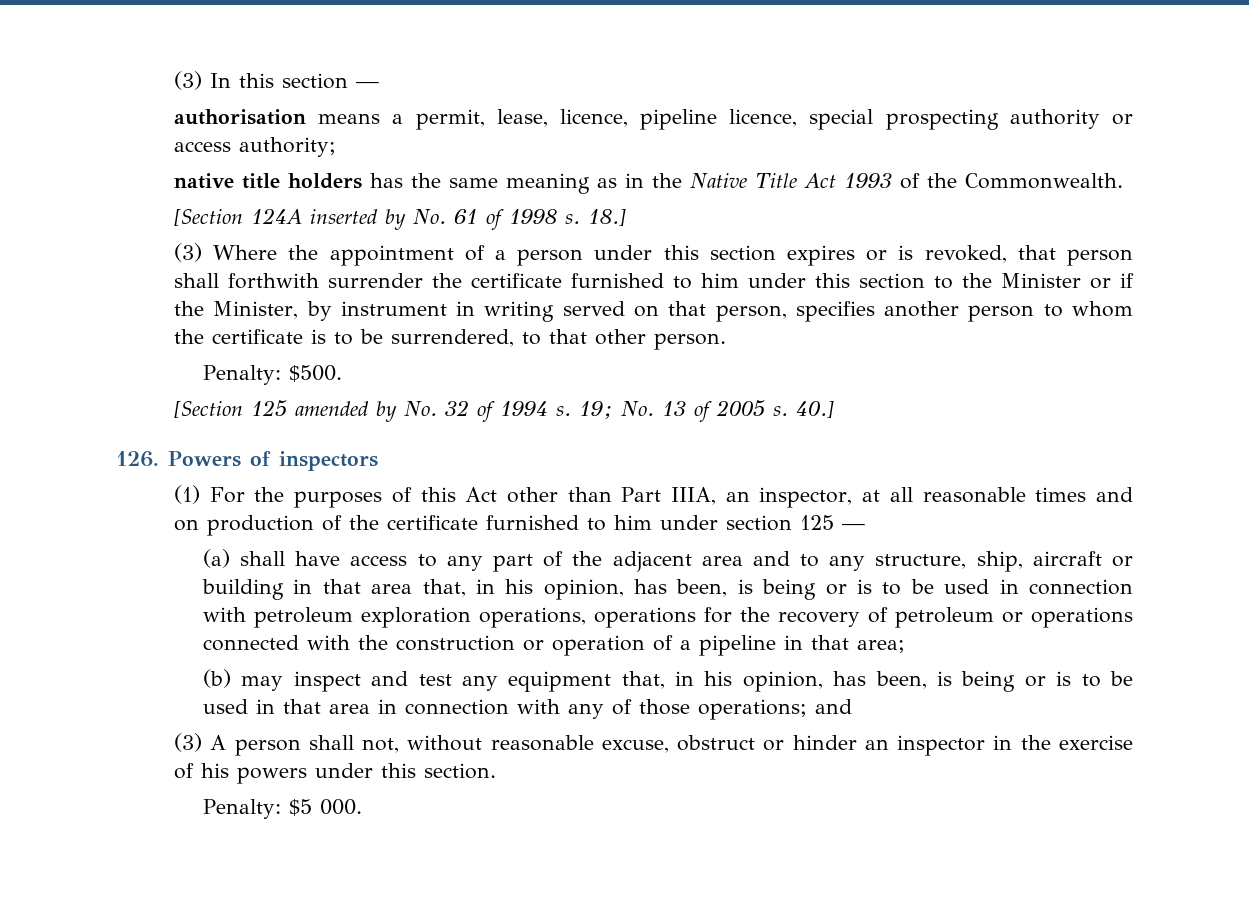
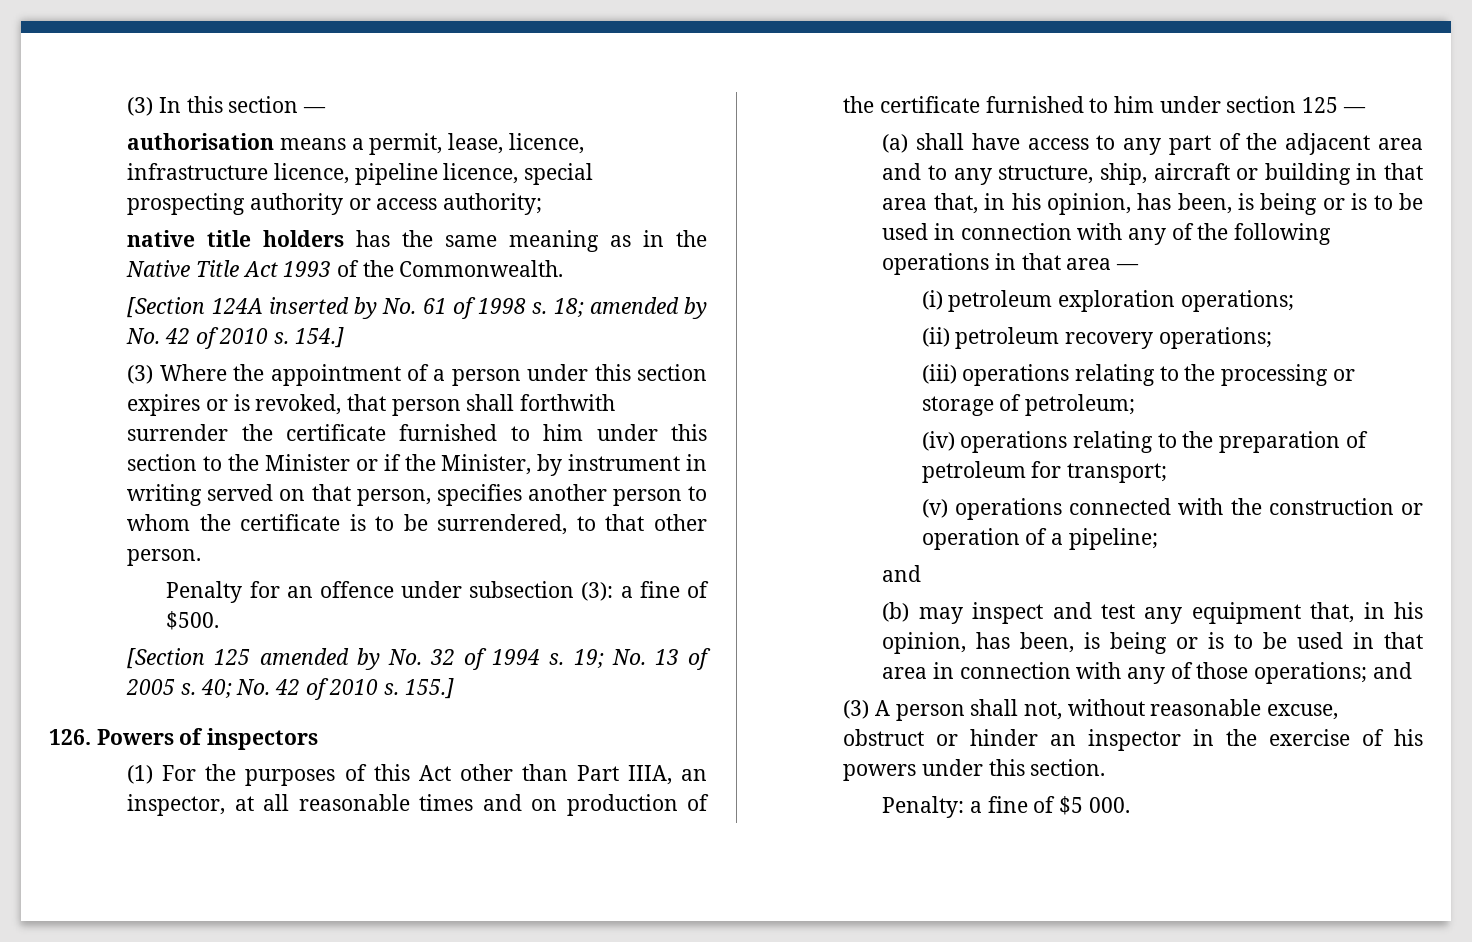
(628, 118) none -> [127,163,349,184] infrastructure licence,
[587,208,626,226] 18.] -> [553,297,707,319] [126,327,344,349] 18; amended by No. 42 of 2010 s. 154.]
[202,365,281,385] Penalty: -> [166,581,710,603] Penalty for an offence under subsection (3): a fine of
[795,400,834,418] 40.] -> [200,678,454,700] 40; No. 42 of 2010 s. 155.]
[253,607,1023,628] petroleum exploration operations, operations for the recovery of petroleum or -> [1128,223,1332,245] [882,253,1140,275] [921,290,1294,312] [921,327,1272,349] [921,364,1355,386] [921,394,1135,416] [921,431,1368,453] [921,461,1167,483] [921,499,948,518] any of the following operations in that area — // (i) petroleum exploration operations; // (ii) petroleum recovery operations; // (iii) operations relating to the processing or storage of petroleum; // (iv) operations relating to the preparation of petroleum for transport; // (v)
[698,635,905,656] pipeline in that area; -> [1068,528,1158,550] [882,565,922,582] pipeline; // and
(281, 809) none -> [970,796,1056,813] a fine of

